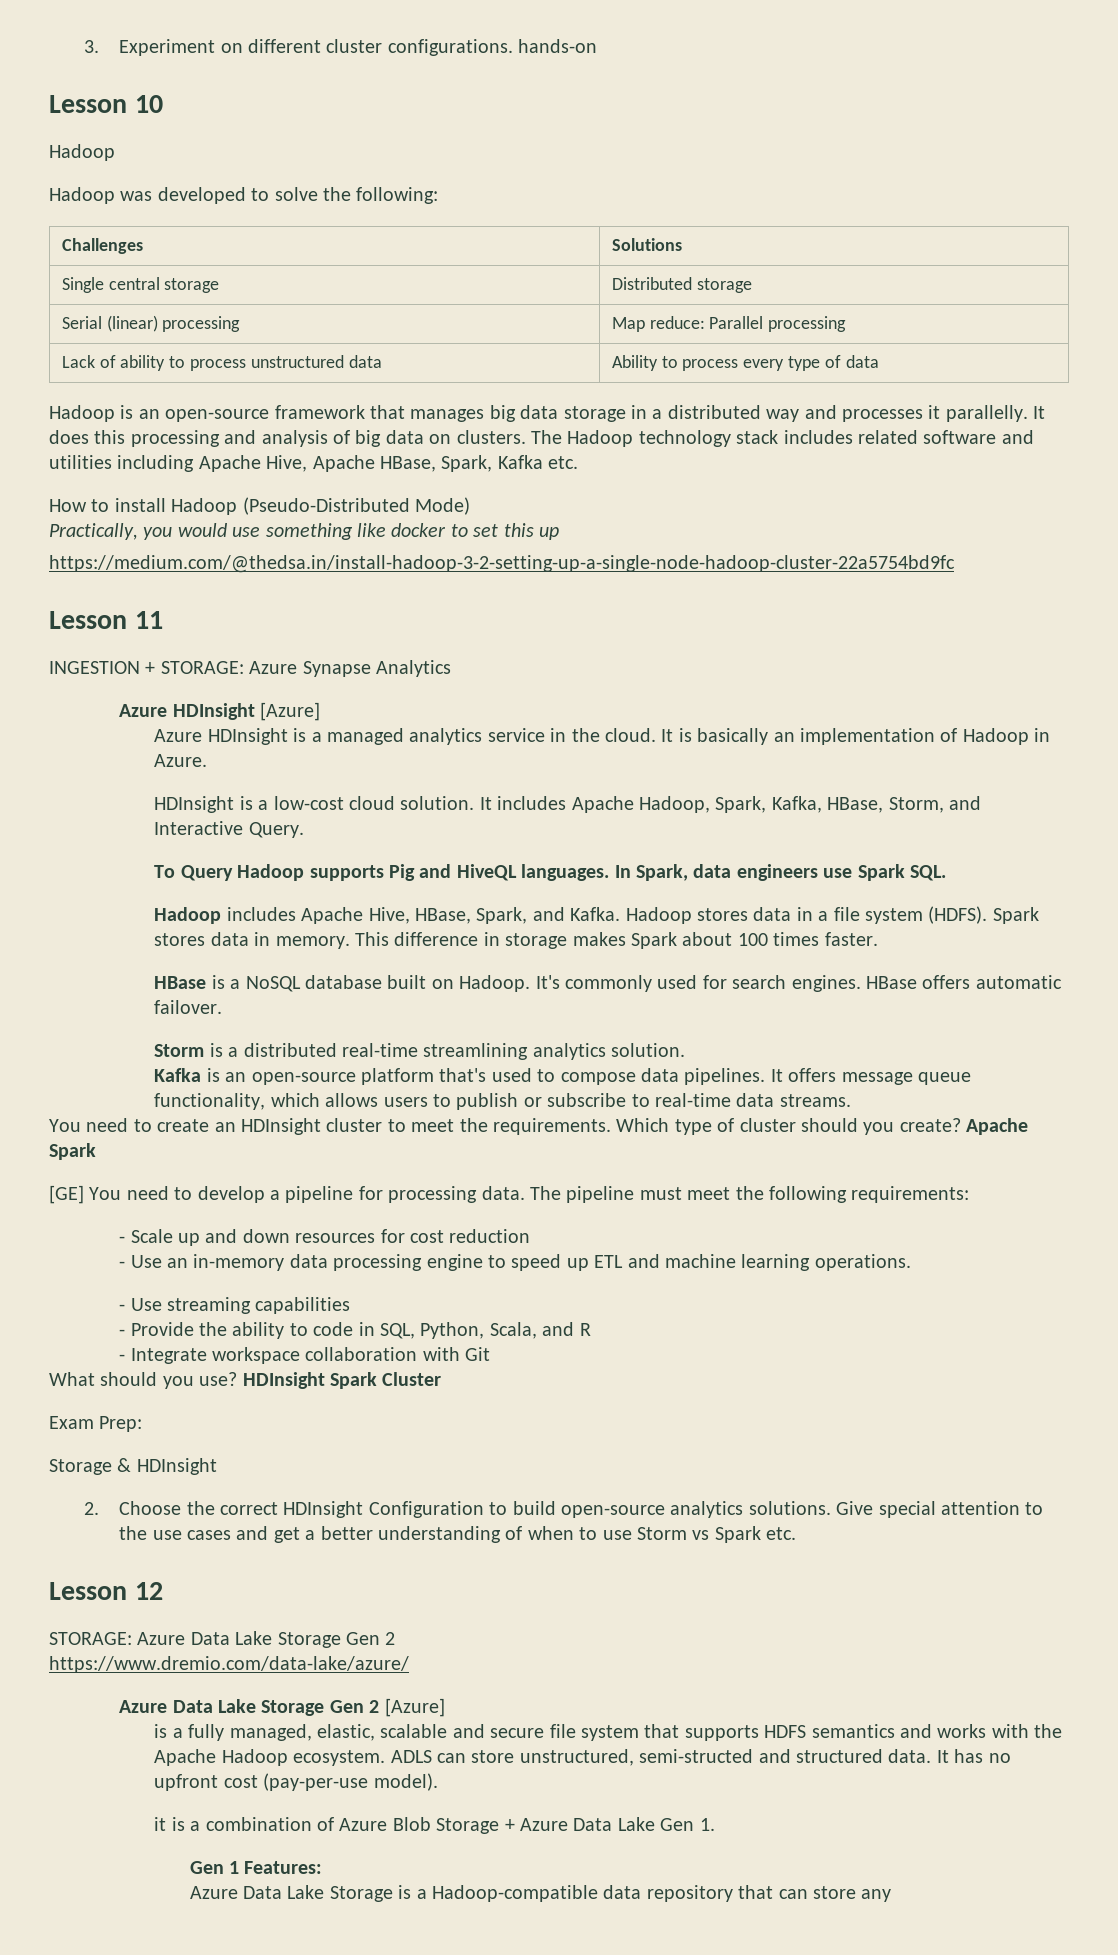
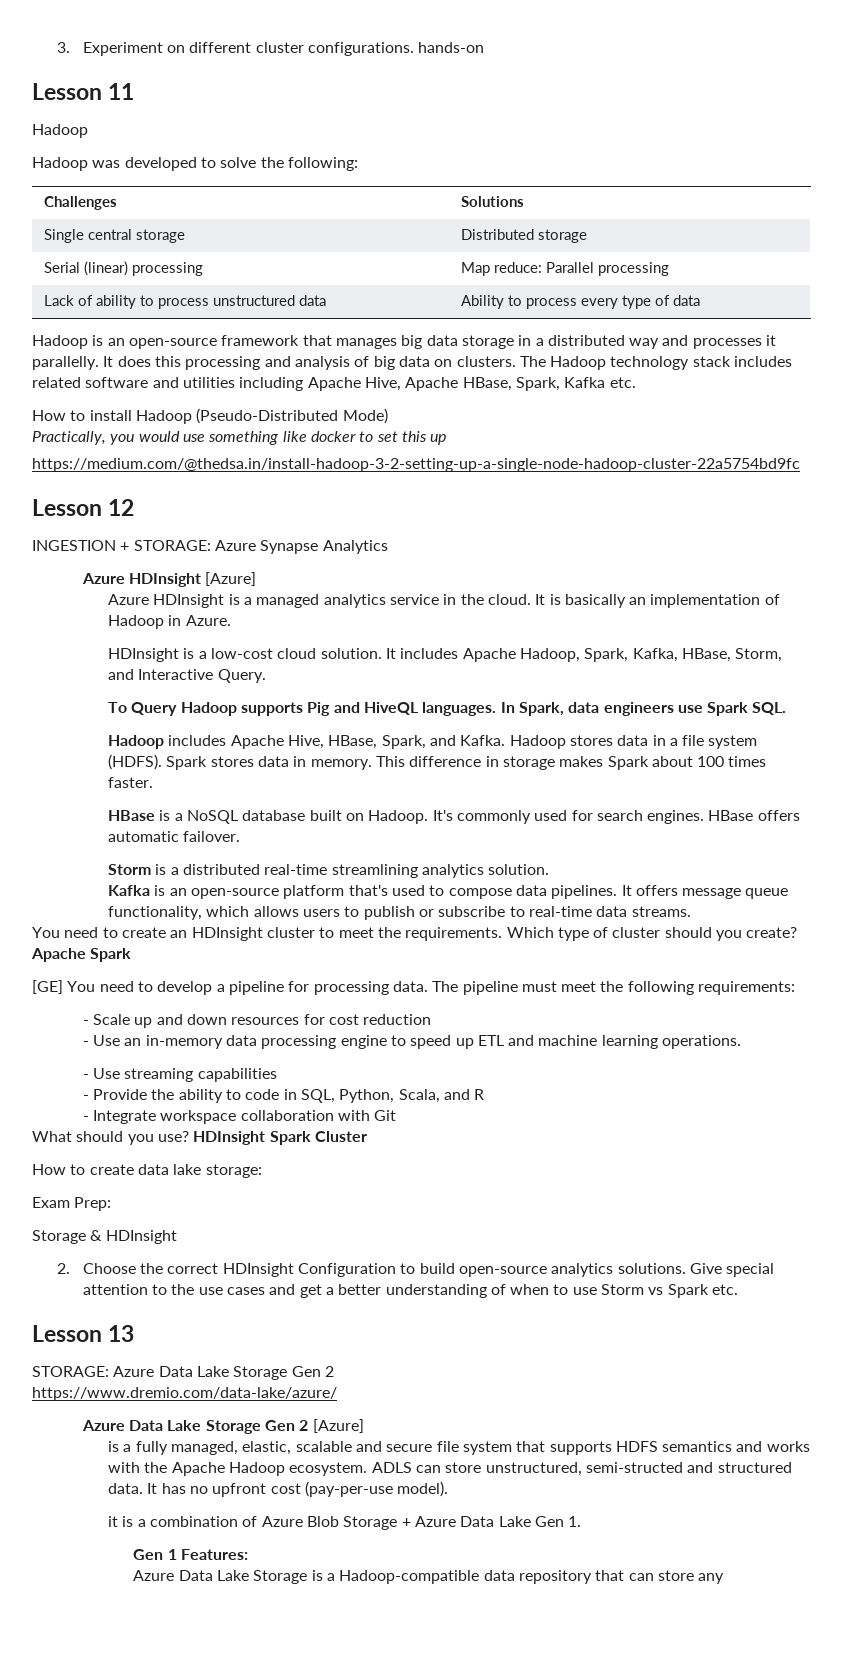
[134,95,163,113] 10 -> [108,83,135,100] 11
[134,611,163,629] 11 -> [108,499,135,516] 12
(442, 1379) none -> [32,1164,262,1178] // How to create data lake storage:
[134,1582,163,1600] 12 -> [108,1325,135,1342] 13

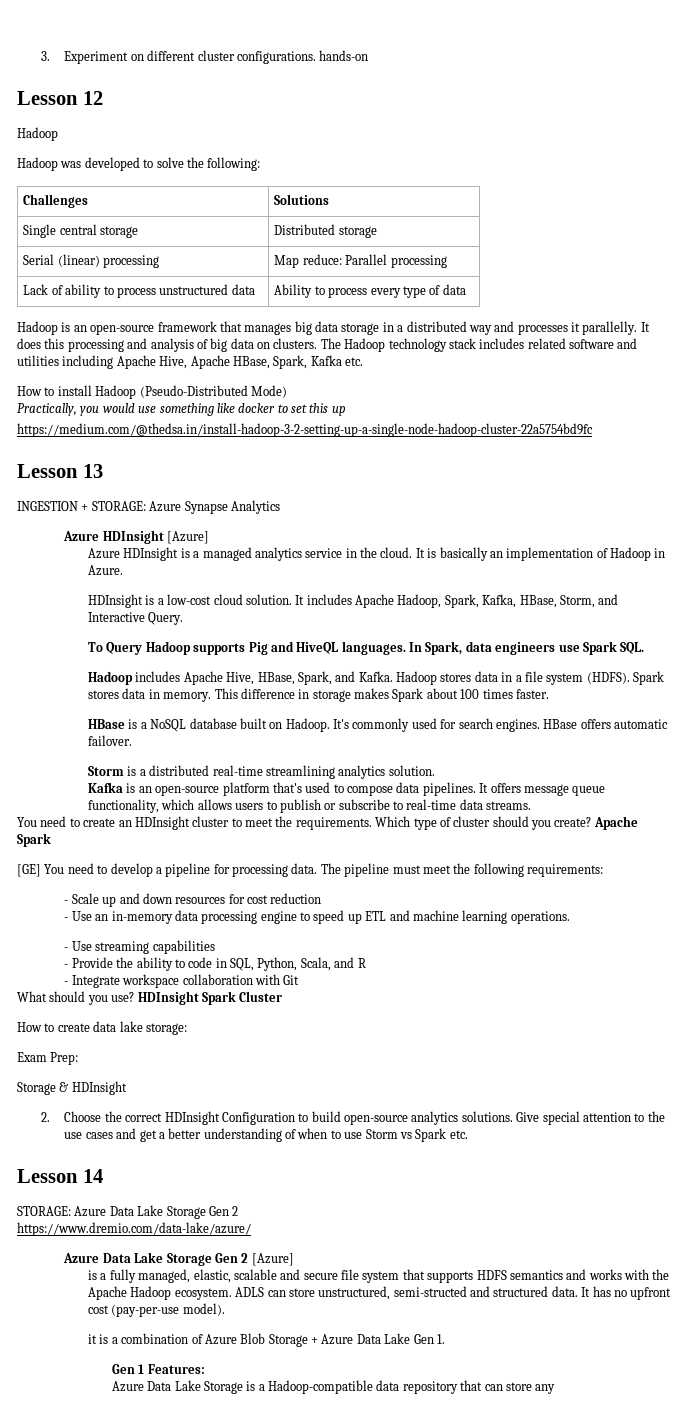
[108,83,135,100] 11 -> [82,91,103,105] 12
[108,499,135,516] 12 -> [82,464,103,478] 13
[108,1325,135,1342] 13 -> [82,1169,103,1183] 14

